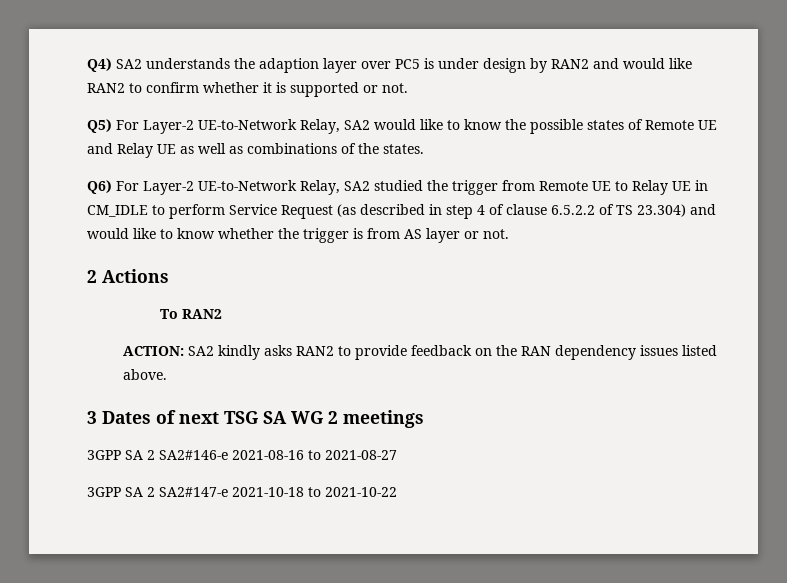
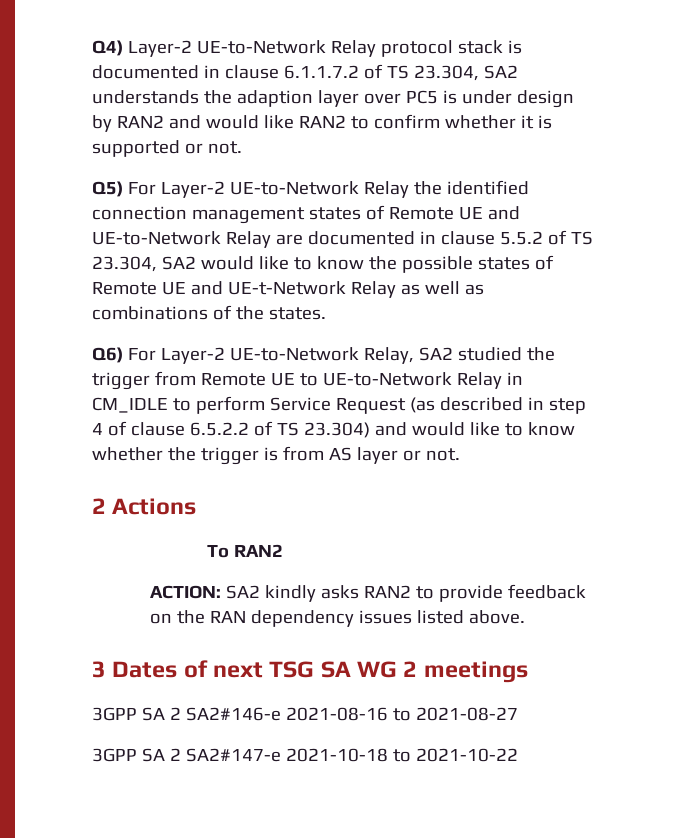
(112, 65) none -> [127,40,522,57] [92,64,479,81] Layer-2 UE-to-Network Relay protocol stack is documented in clause 6.1.1.7.2 of TS 23.304,
[300,119,340,134] Relay, -> [363,180,529,198] [92,205,520,224] [92,230,593,248] [92,256,157,272] Relay the identified connection management states of Remote UE and UE-to-Network Relay are documented in clause 5.5.2 of TS 23.304,
[117,143,176,158] Relay UE -> [227,281,396,298] UE-t-Network Relay
[632,180,691,195] Relay UE -> [322,372,502,389] UE-to-Network Relay

